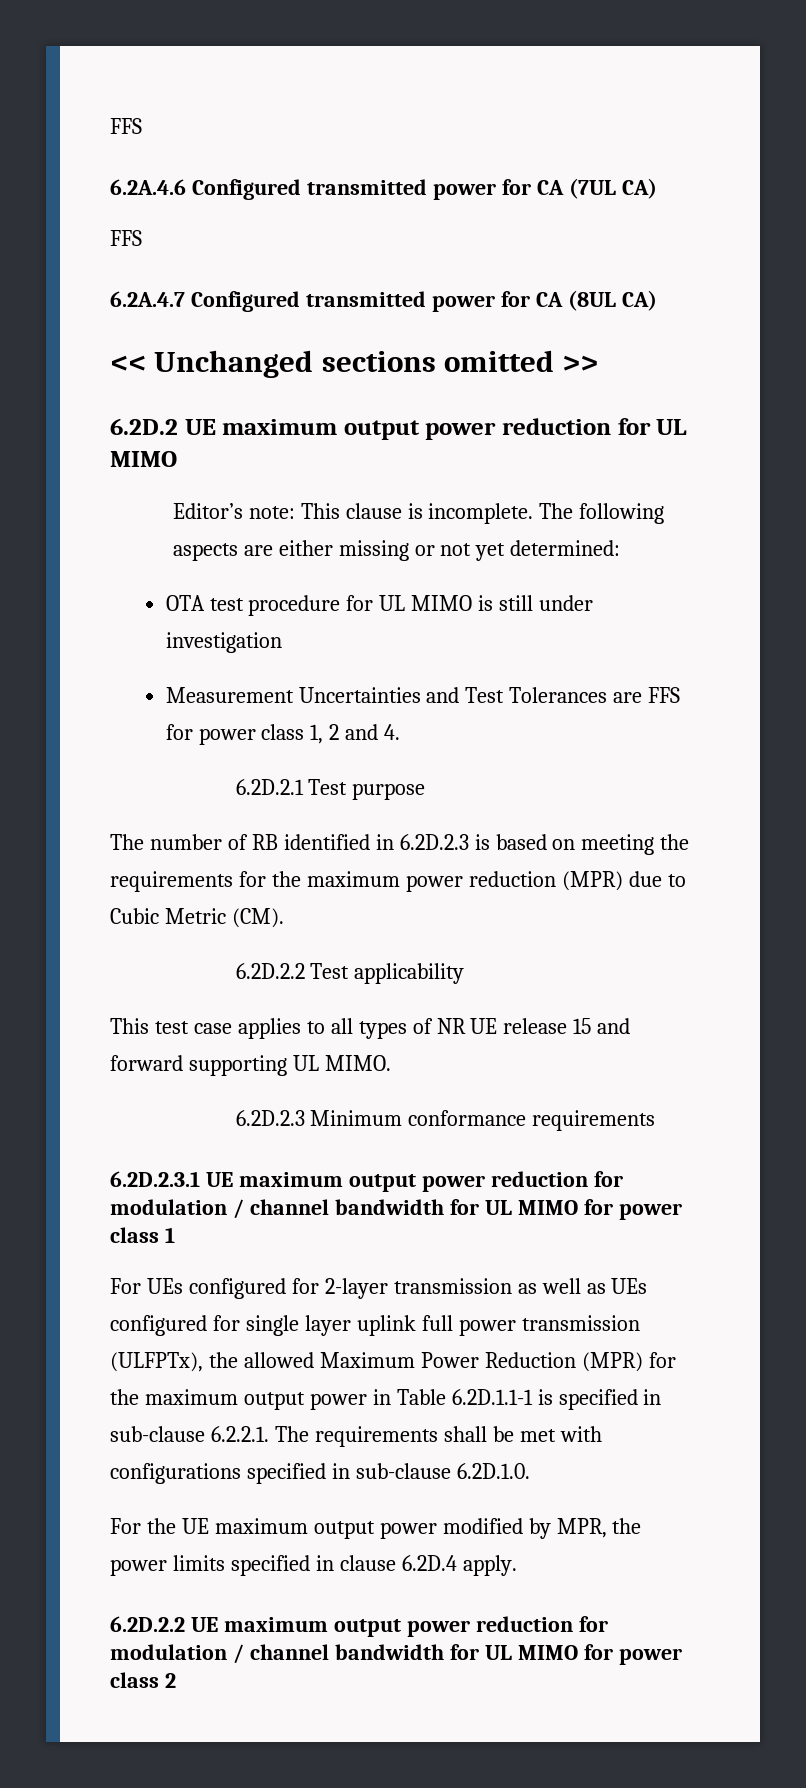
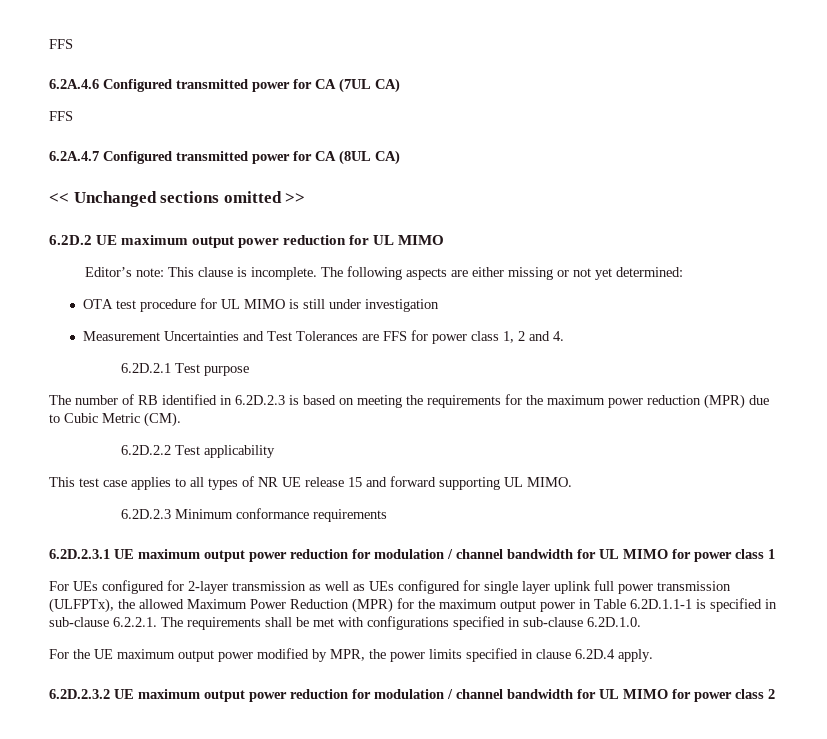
[110,1616,185,1632] 6.2D.2.2 -> [49,689,110,699] 6.2D.2.3.2

